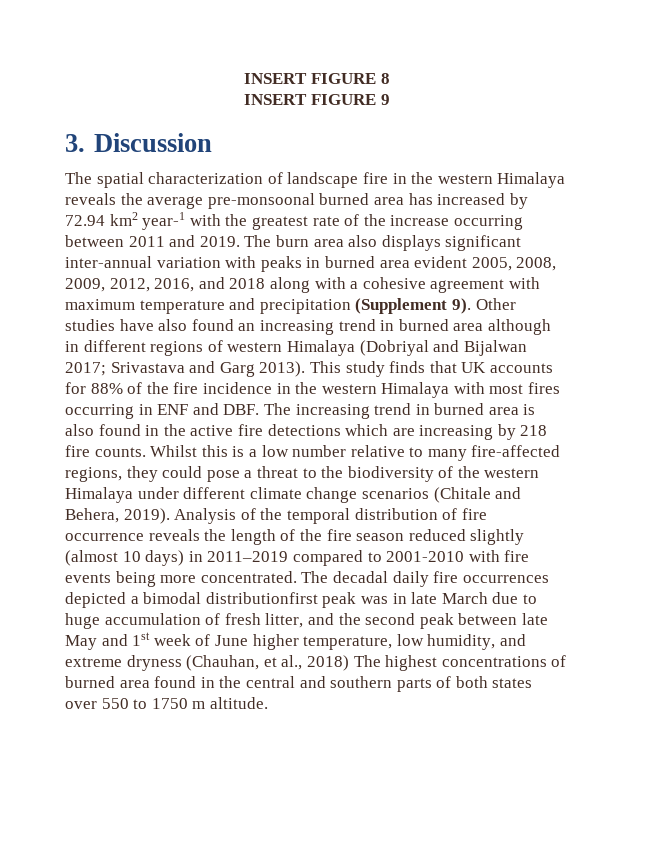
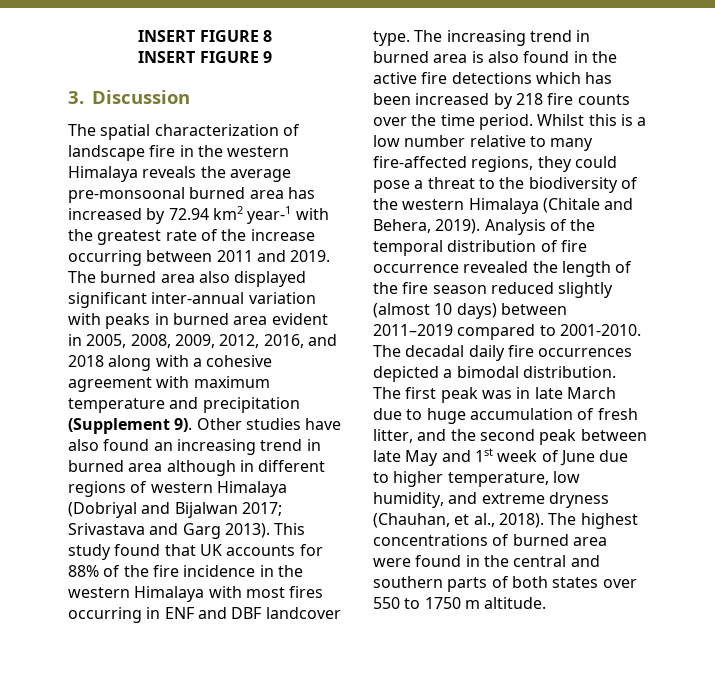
[275,235,309,247] burn -> [100,271,157,283] burned
[381,235,441,251] displays -> [234,271,307,287] displayed
(468, 262) none -> [68,334,82,346] in
[389,361,426,373] finds -> [114,544,161,556] found
[223,404,260,415] DBF. -> [231,607,341,619] [373,31,410,46] DBF landcover type.
[392,424,548,440] [65,445,146,457] are increasing by 218 fire counts. -> [585,72,613,84] [373,93,630,109] [373,114,533,130] has been increased by 218 fire counts over the time period.
[137,487,429,503] under different climate change scenarios -> (539, 206) none
[148,529,200,541] reveals -> [463,261,529,273] revealed
[188,551,203,562] in -> [500,303,567,315] between
[386,550,530,562] [65,571,297,587] 2001-2010 with fire events being more concentrated. -> [559,324,641,336] 2001-2010.
[205,592,318,604] distributionfirst -> [522,366,616,378] [373,387,437,399] distribution. The first
(248, 640) none -> [599,450,629,462] [373,472,389,483] due to
[306,655,349,671] 2018) -> [498,513,544,528] 2018).
(150, 684) none -> [373,558,411,567] were

